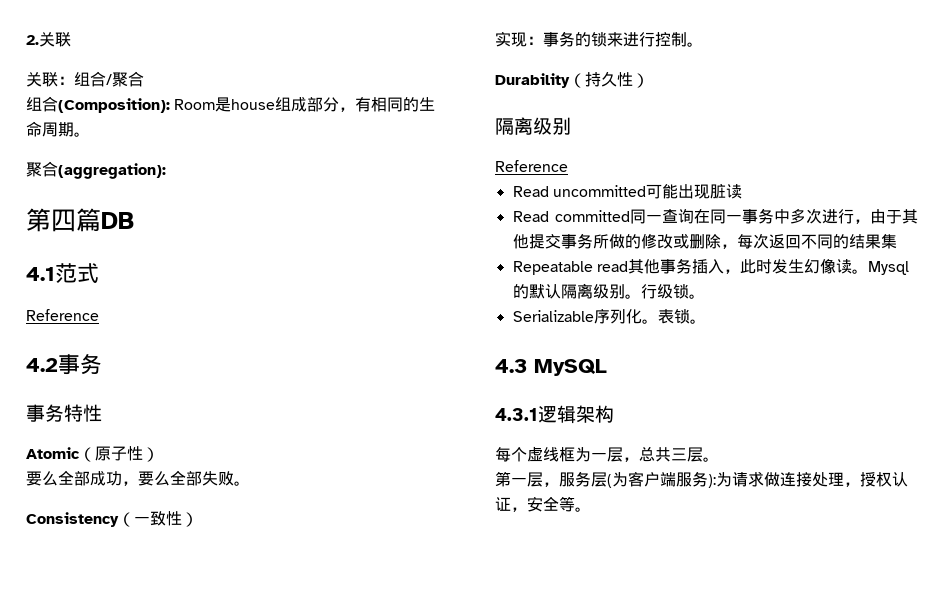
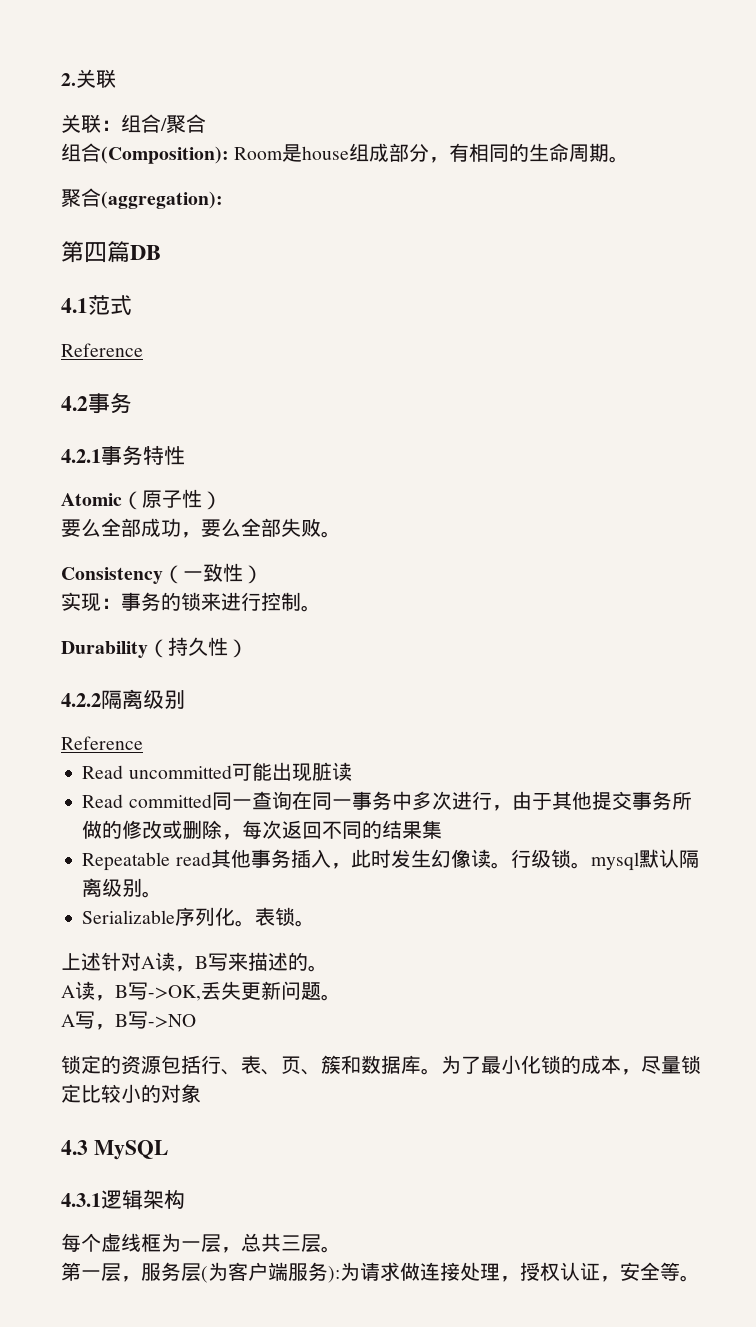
(102, 364) none -> [61,449,101,463] 4.2.1
(649, 80) none -> [61,693,101,707] 4.2.2
[867,261,909,275] [512,284,529,299] Mysql的 -> [510,849,639,871] 行级锁。mysql
[640,284,705,299] 行级锁。 -> (163, 894) none
(706, 321) none -> [61,952,328,972] [61,981,341,1001] [61,1011,196,1030] [61,1055,701,1075] [61,1084,201,1103] // 上述针对A读，B写来描述的。 // A读，B写->OK,丢失更新问题。 // A写，B写->NO // 锁定的资源包括行、表、页、簇和数据库。为了最小化锁的成本，尽量锁定比较小的对象

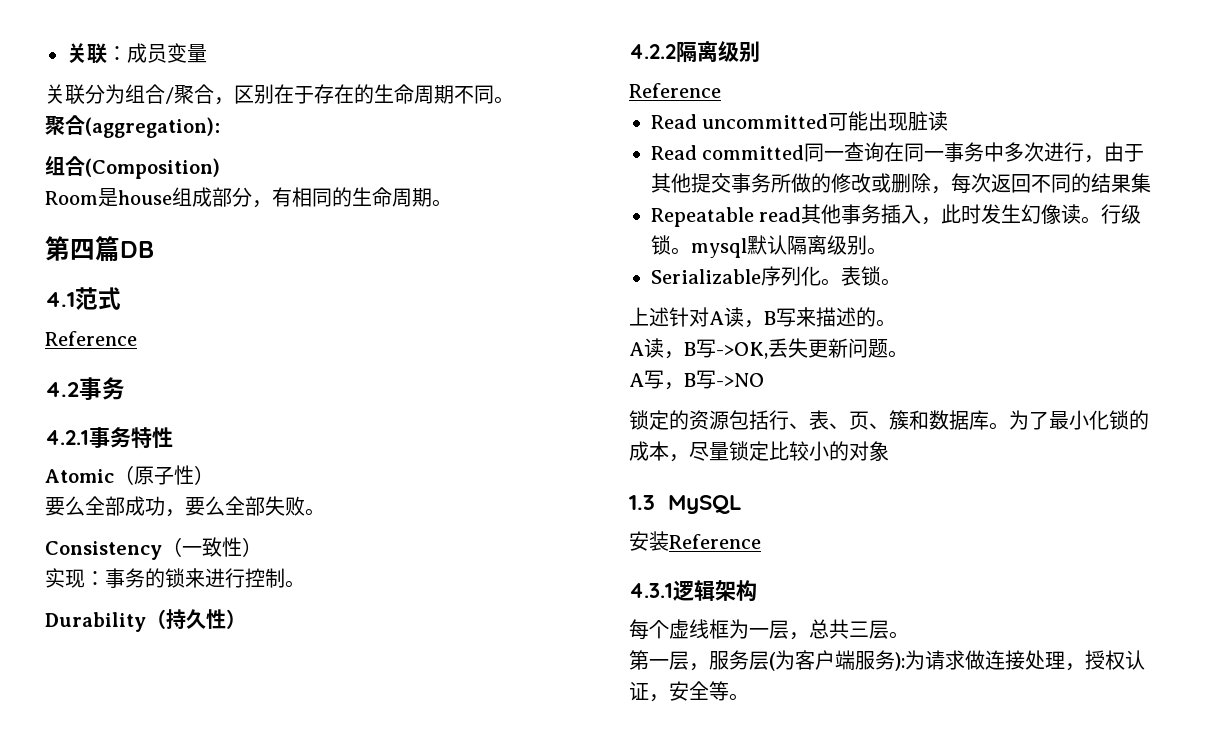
[61,69,116,88] [61,114,121,133] 2.关联 // 关联： -> [67,43,207,64] [45,84,125,105] 关联：成员变量 // 关联分为
[61,143,229,164] // 组合(Composition): -> [214,84,514,105] [45,115,220,138] [45,156,220,179] ，区别在于存在的生命周期不同。 // 聚合(aggregation): // 组合(Composition) //
[61,188,223,209] // 聚合(aggregation): -> (452, 203) none
[61,1140,88,1155] 4.3 -> [629,495,655,510] 1.3
(168, 1150) none -> [629,531,761,551] // 安装Reference

